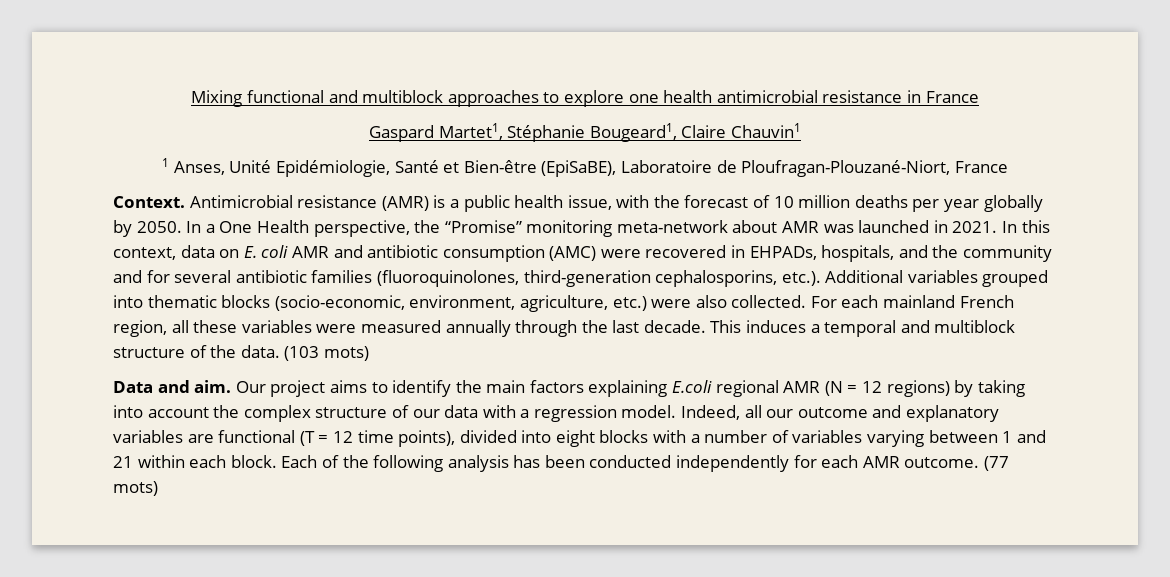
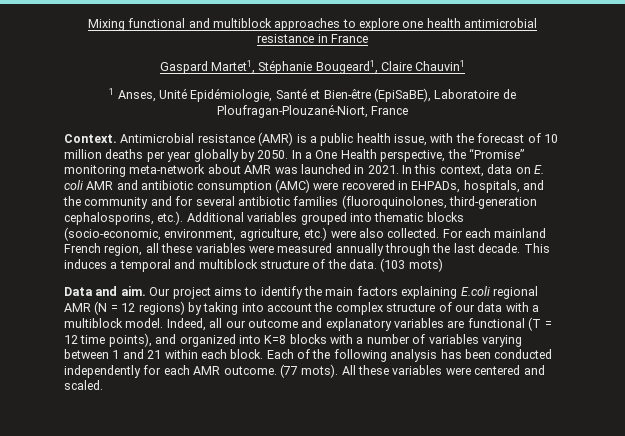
[533,405,617,422] regression -> [64,318,123,328] multiblock
[459,430,595,447] divided into eight -> [155,334,287,347] and organized into K=8
[113,481,158,496] mots) -> [301,364,545,378] [64,380,103,390] mots). All these variables were centered and scaled.

